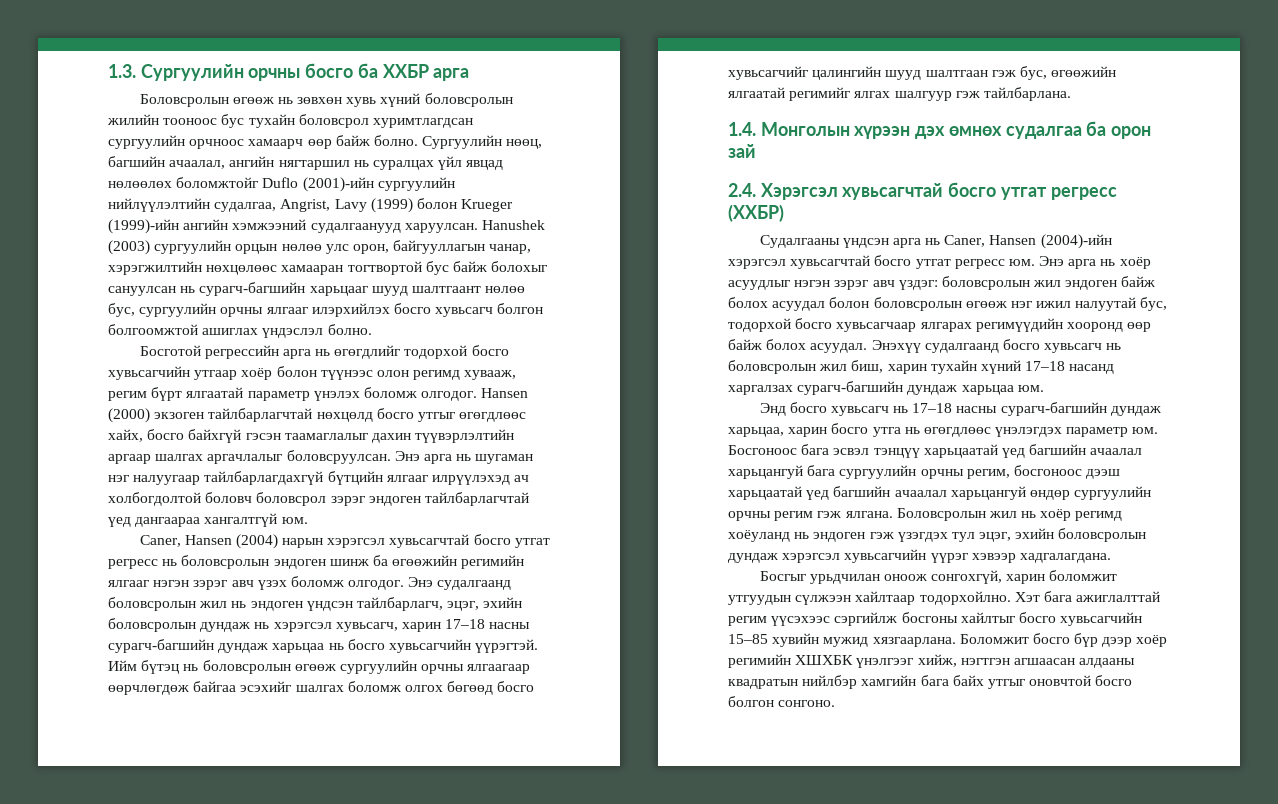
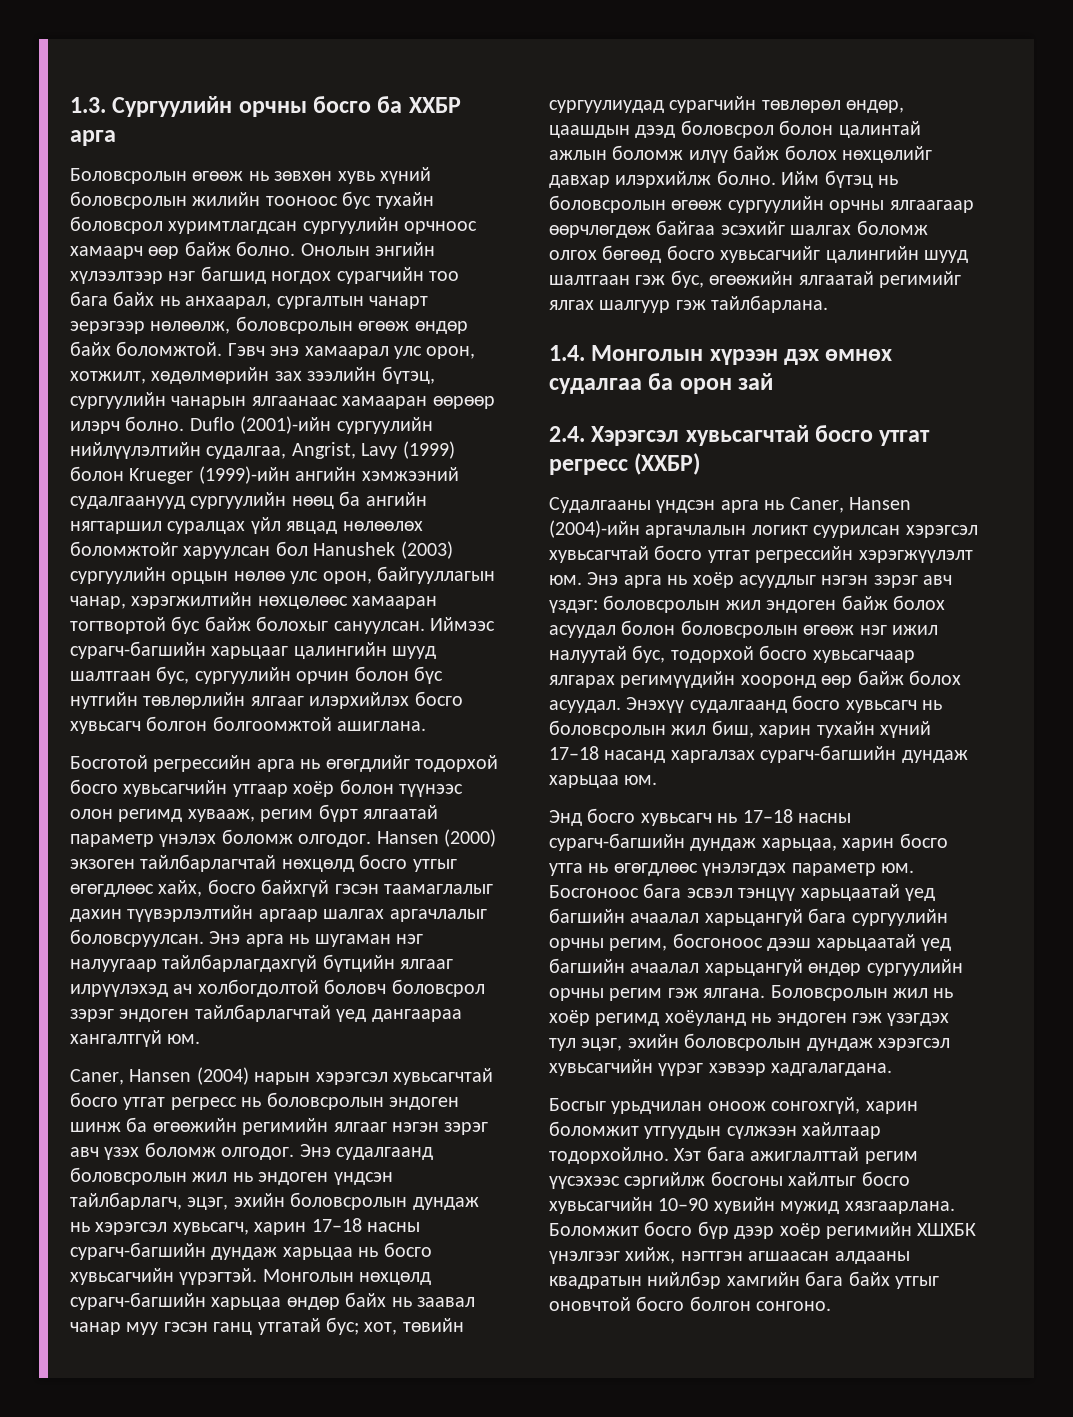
[422,135,543,149] [108,156,504,170] [108,177,259,188] Сургуулийн нөөц, багшийн ачаалал, ангийн нягтаршил нь суралцах үйл явцад нөлөөлөх боломжтойг -> [300,242,435,256] [70,266,459,284] [70,291,428,309] [70,316,468,334] [70,341,476,359] [70,366,435,384] [70,392,495,409] [70,416,185,434] Онолын энгийн хүлээлтээр нэг багшид ногдох сурагчийн тоо бага байх нь анхаарал, сургалтын чанарт эерэгээр нөлөөлж, боловсролын өгөөж өндөр байх боломжтой. Гэвч энэ хамаарал улс орон, хотжилт, хөдөлмөрийн зах зээлийн бүтэц, сургуулийн чанарын ялгаанаас хамааран өөрөөр илэрч болно.
[404,223,478,233] харуулсан. -> [190,491,427,509] [70,517,423,534] [70,541,308,559] сургуулийн нөөц ба ангийн нягтаршил суралцах үйл явцад нөлөөлөх боломжтойг харуулсан бол
[108,282,526,296] [108,303,264,317] сануулсан нь сурагч-багшийн харьцааг шууд шалтгаант нөлөө бус, сургуулийн орчны -> [333,617,495,634] [70,641,437,659] [70,666,443,684] [70,692,246,709] сануулсан. Иймээс сурагч-багшийн харьцааг цалингийн шууд шалтгаан бус, сургуулийн орчин болон бүс нутгийн төвлөрлийн
[202,324,372,338] ашиглах үндэслэл болно. -> [337,721,427,731] ашиглана.
(539, 646) none -> [262,1269,432,1285] [70,1292,475,1310] [70,1317,464,1335] [549,96,905,113] [549,120,921,138] [549,145,932,163] [549,170,776,188] Монголын нөхцөлд сурагч-багшийн харьцаа өндөр байх нь заавал чанар муу гэсэн ганц утгатай бус; хот, төвийн сургуулиудад сурагчийн төвлөрөл өндөр, цаашдын дээд боловсрол болон цалинтай ажлын боломж илүү байж болох нөхцөлийг давхар илэрхийлж болно.
[728,255,1005,269] хэрэгсэл хувьсагчтай босго утгат регресс -> [645,525,978,538] [549,545,973,563] аргачлалын логикт суурилсан хэрэгсэл хувьсагчтай босго утгат регрессийн хэрэгжүүлэлт
[728,634,768,644] 15–85 -> [658,1198,709,1211] 10–90

